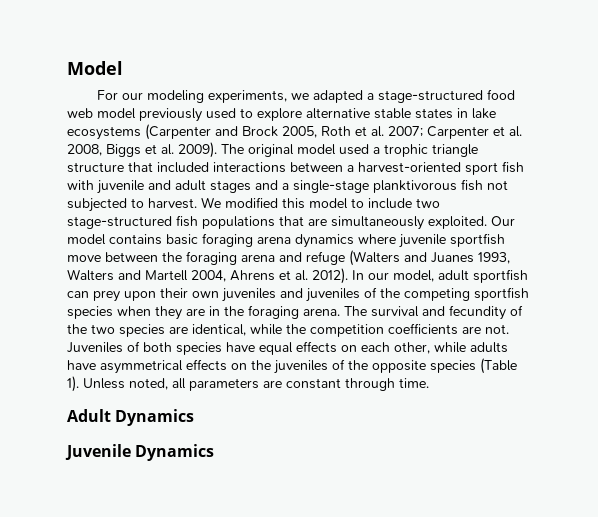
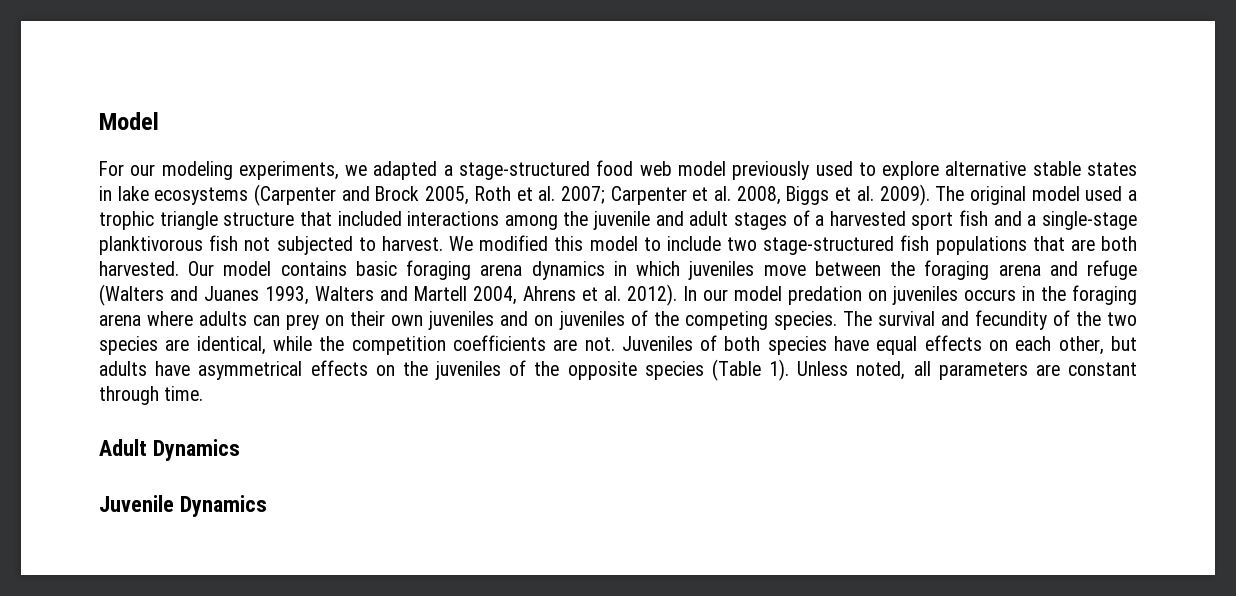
[290,161,524,175] [67,180,251,194] between a harvest-oriented sport fish with juvenile and adult stages -> [504,210,989,230] among the juvenile and adult stages of a harvested sport fish
[331,216,487,230] simultaneously exploited. -> [1100,236,1137,251] [99,261,179,276] both harvested.
[358,233,505,248] where juvenile sportfish -> [613,261,755,280] in which juveniles
[393,269,528,283] model, adult sportfish -> [734,285,1137,305] [99,311,248,326] model predation on juveniles occurs in the foraging arena where adults
[124,291,156,301] upon -> [325,315,345,326] on
(303, 293) none -> [534,315,554,326] on
[474,287,529,301] [67,305,340,320] sportfish species when they are in the foraging arena. -> [773,311,837,330] species.
[434,342,466,353] while -> [1110,336,1137,351] but

